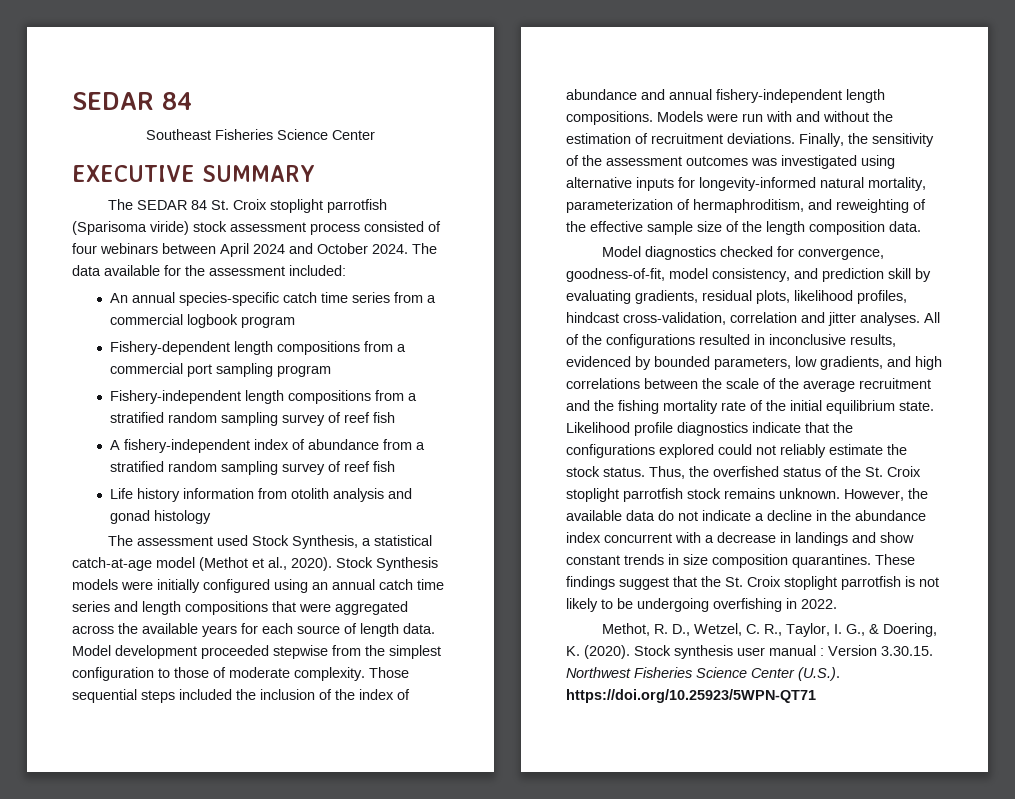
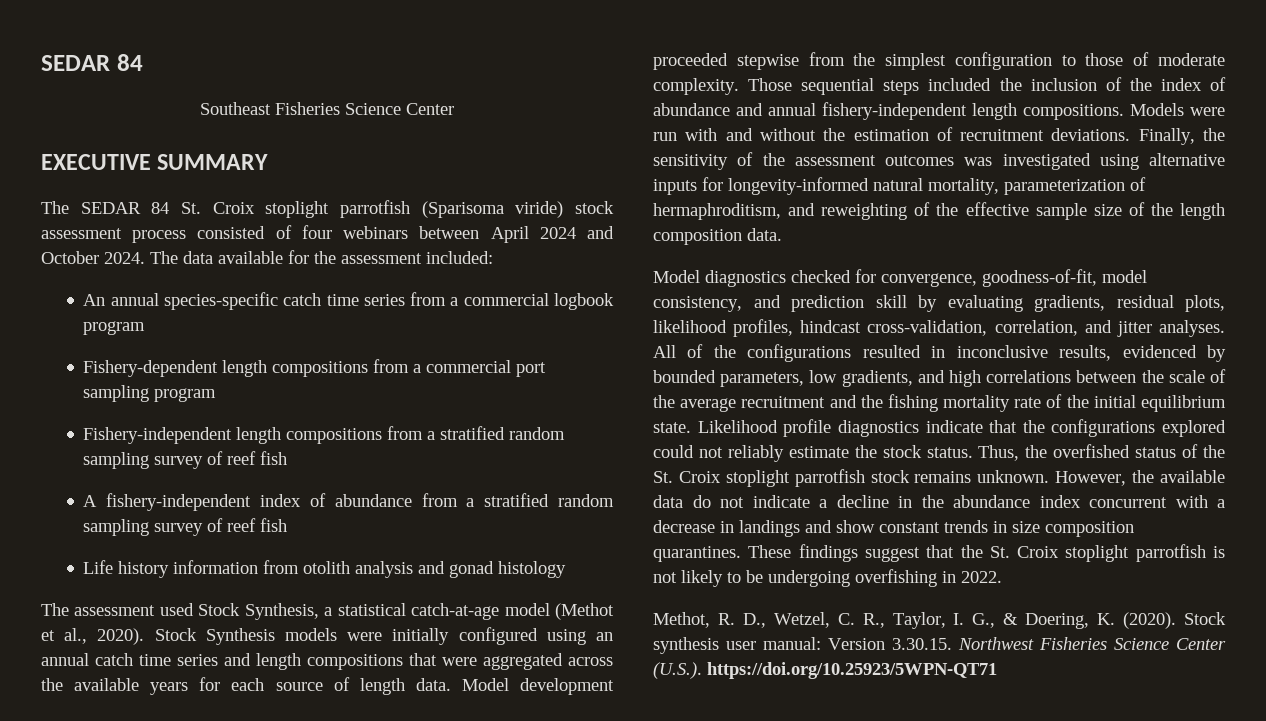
[730,312,797,323] correlation -> [994,320,1078,336] correlation,
[769,645,824,656] manual : -> [763,637,821,650] manual:

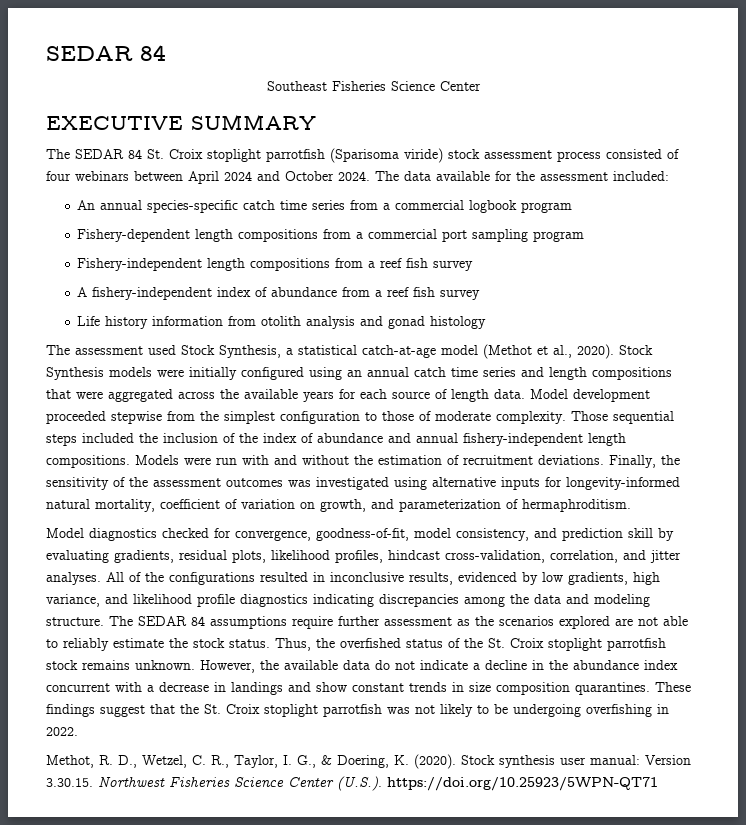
[440,426,566,440] [83,451,288,469] stratified random sampling survey of reef fish -> [380,258,474,271] reef fish survey
[484,493,615,507] [83,518,288,536] stratified random sampling survey of reef fish -> [387,287,481,300] reef fish survey
[1004,177,1146,195] [653,202,1225,220] [653,228,782,245] parameterization of hermaphroditism, and reweighting of the effective sample size of the length composition data. -> [160,499,631,512] coefficient of variation on growth, and parameterization of hermaphroditism.
[653,369,1226,387] [653,394,1226,412] [653,419,1226,437] [653,445,723,458] bounded parameters, low gradients, and high correlations between the scale of the average recruitment and the fishing mortality rate of the initial equilibrium state. Likelihood profile diagnostics indicate that the configurations explored could not -> [542,572,660,585] [46,594,650,607] [46,616,688,629] [46,639,58,648] low gradients, high variance, and likelihood profile diagnostics indicating discrepancies among the data and modeling structure. The SEDAR 84 assumptions require further assessment as the scenarios explored are not able to
[1213,546,1225,558] is -> [387,707,410,714] was

